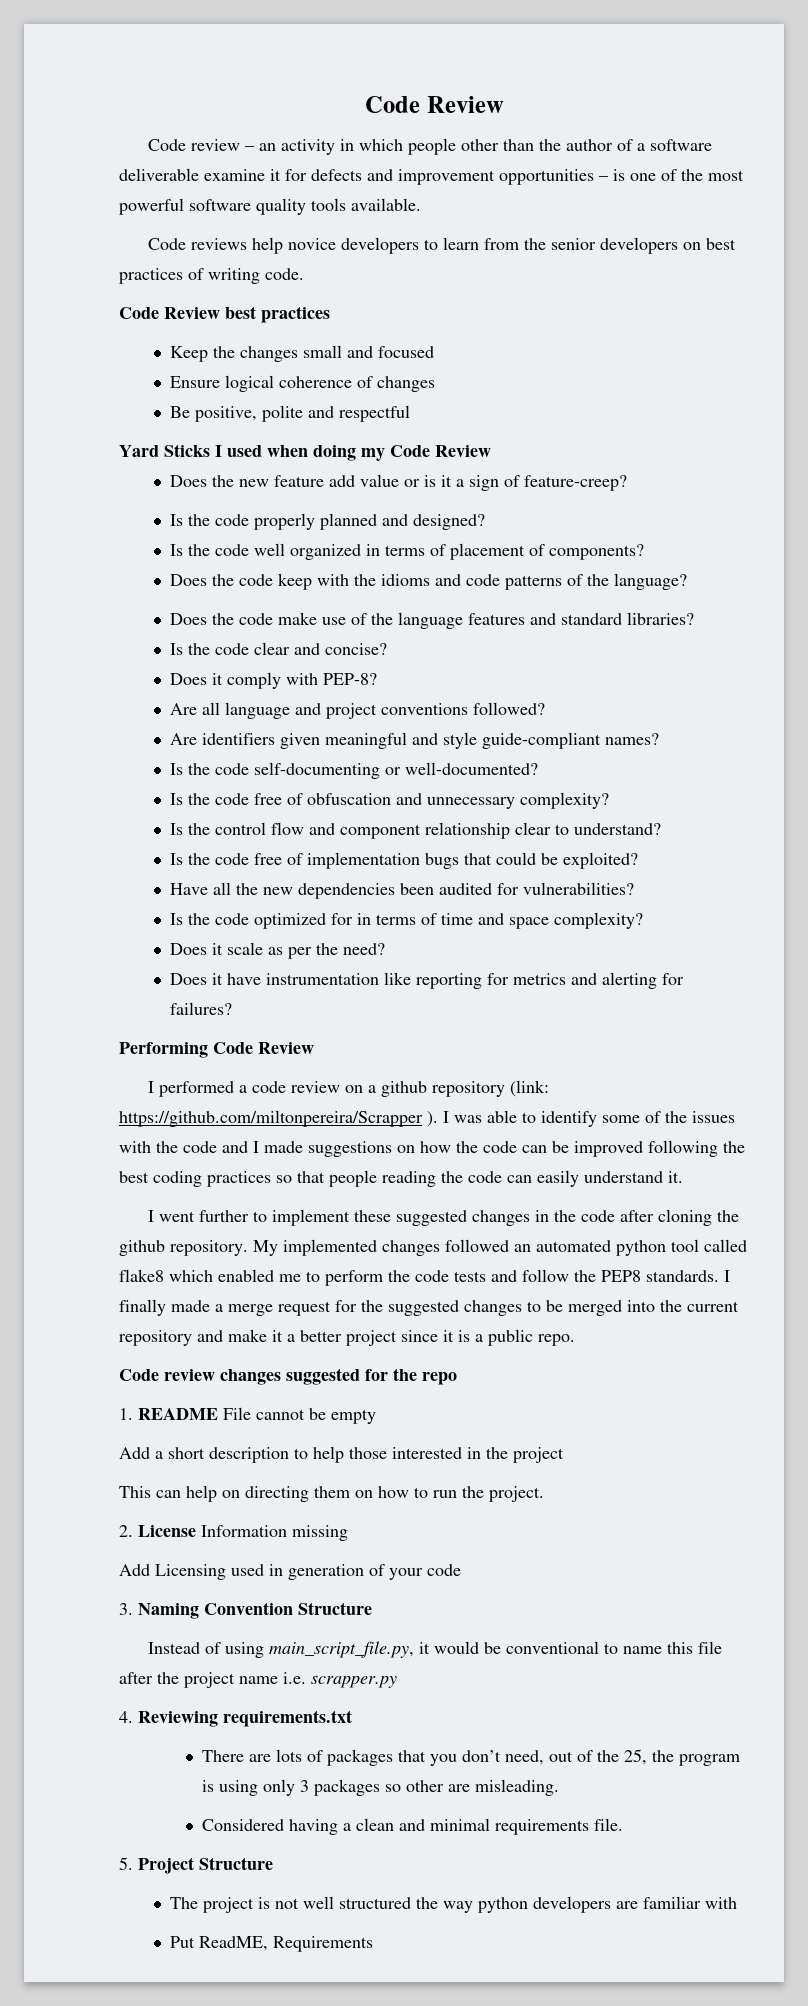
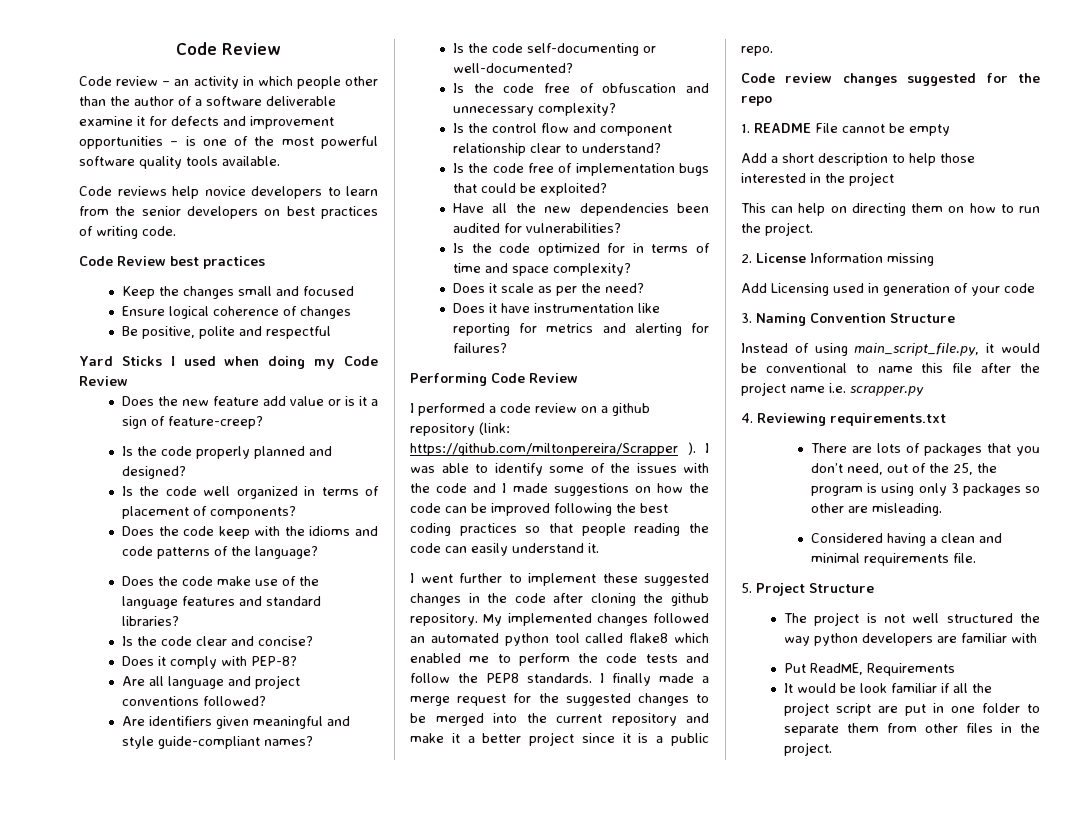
(374, 1944) none -> [783,683,992,693] [783,702,1040,716] [783,723,1040,736] [783,742,832,756] // It would be look familiar if all the project script are put in one folder to separate them from other files in the project.

